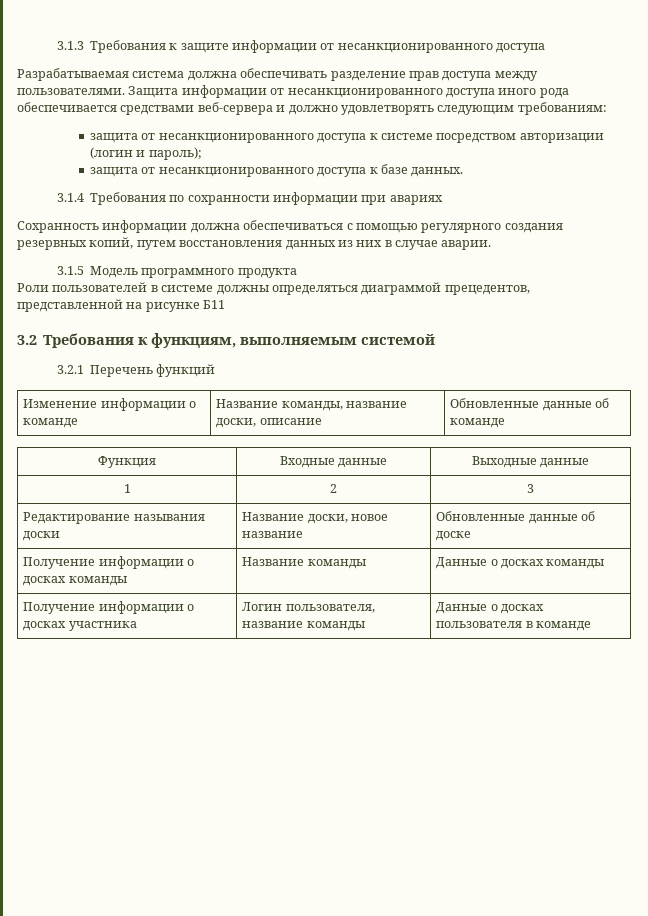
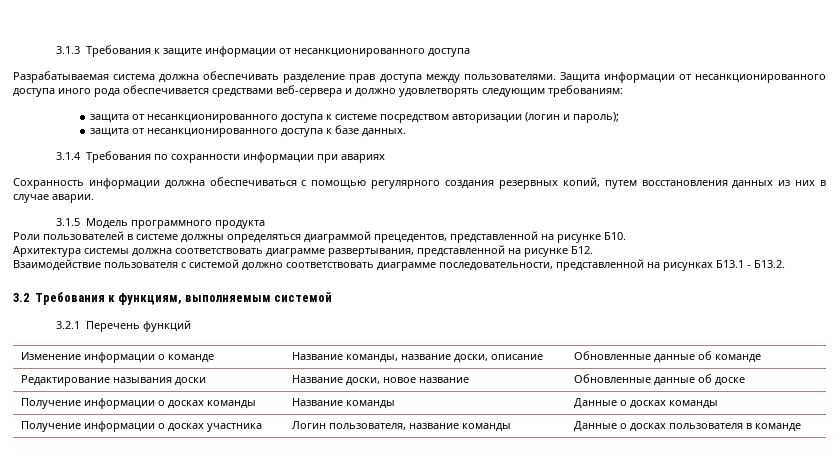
[203,300,226,309] Б11 -> [604,232,626,240] [13,245,593,257] [13,259,785,271] Б10. // Архитектура системы должна соответствовать диаграмме развертывания, представленной на рисунке Б12. // Взаимодействие пользователя с системой должно соответствовать диаграмме последовательности, представленной на рисунках Б13.1 - Б13.2.
[98,456,156,468] [279,456,388,468] [471,456,590,468] [123,484,131,493] [330,484,337,493] [527,484,534,493] // Функция | Входные данные | Выходные данные // 1 | 2 | 3 -> (761, 358) none

